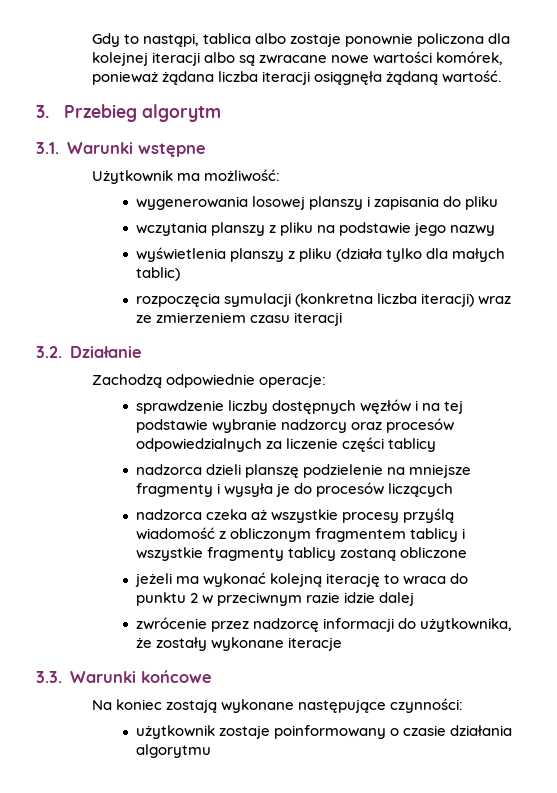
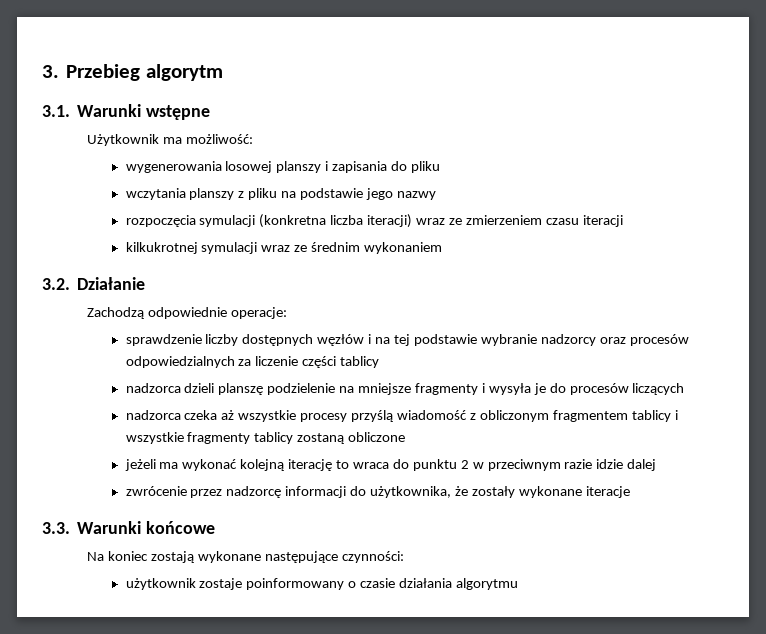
[91,33,511,47] [91,51,504,66] [91,70,502,85] Gdy to nastąpi, tablica albo zostaje ponownie policzona dla kolejnej iteracji albo są zwracane nowe wartości komórek, ponieważ żądana liczba iteracji osiągnęła żądaną wartość. // -> (42, 71) none
[136,247,506,262] [136,267,181,281] // wyświetlenia planszy z pliku (działa tylko dla małych tablic) -> (436, 195) none
(343, 319) none -> [125,242,443,254] // kilkukrotnej symulacji wraz ze średnim wykonaniem

